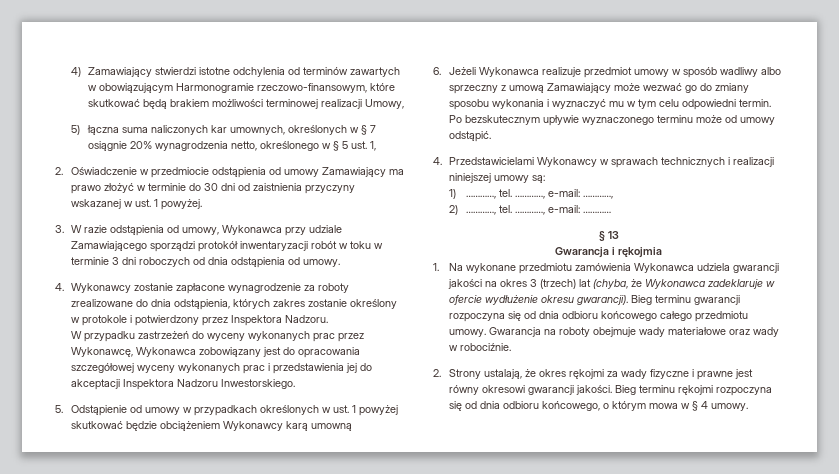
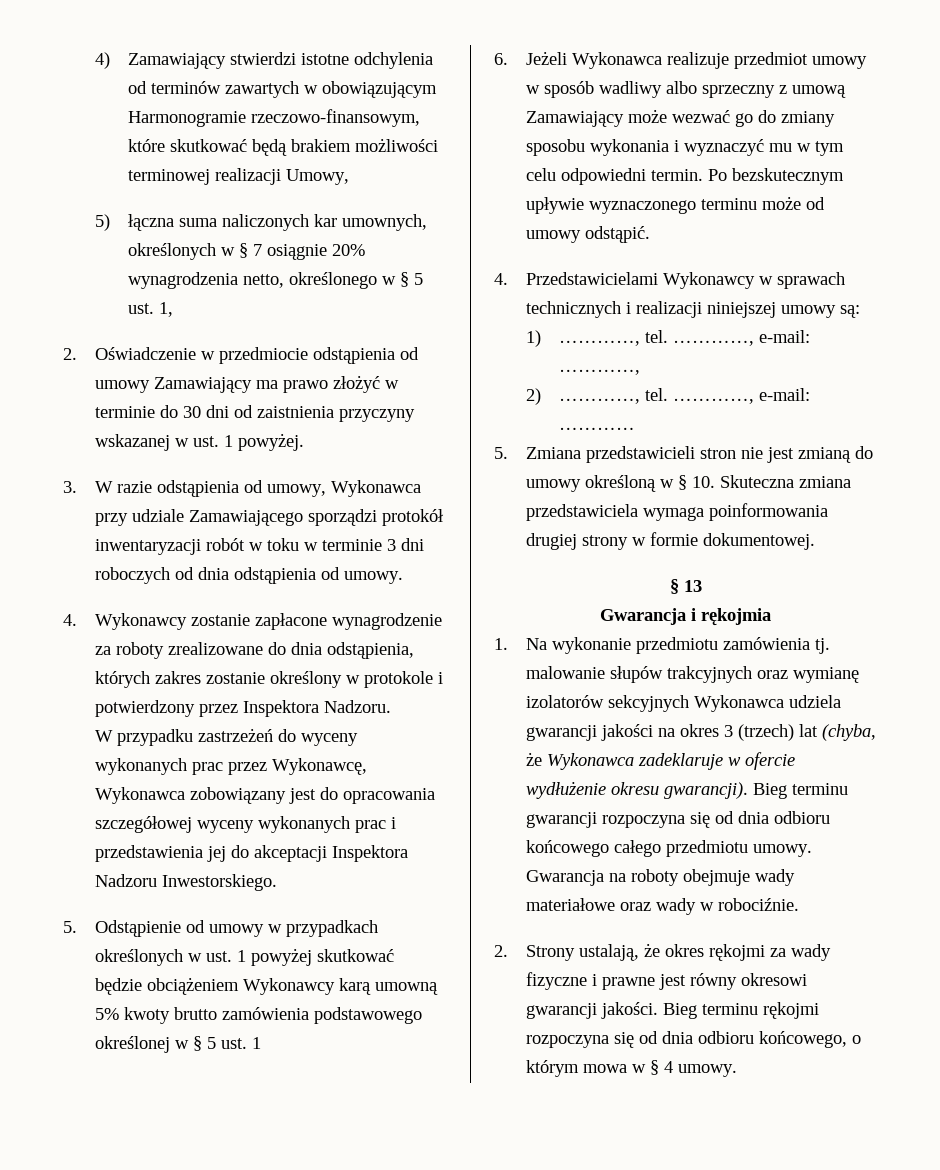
(353, 427) none -> [95,1007,423,1024] [95,1036,262,1053] 5% kwoty brutto zamówienia podstawowego określonej w § 5 ust. 1
(611, 212) none -> [494,446,874,463] [526,475,852,492] [526,503,829,521] [526,532,816,550] // 5. Zmiana przedstawicieli stron nie jest zmianą do umowy określoną w § 10. Skuteczna zmiana przedstawiciela wymaga poinformowania drugiej strony w formie dokumentowej.
[466,263,517,273] wykonane -> [552,637,632,654] wykonanie
(632, 267) none -> [815,638,831,654] [526,666,860,683] [526,695,690,712] tj. malowanie słupów trakcyjnych oraz wymianę izolatorów sekcyjnych

